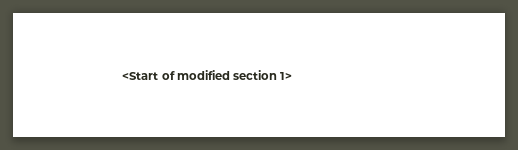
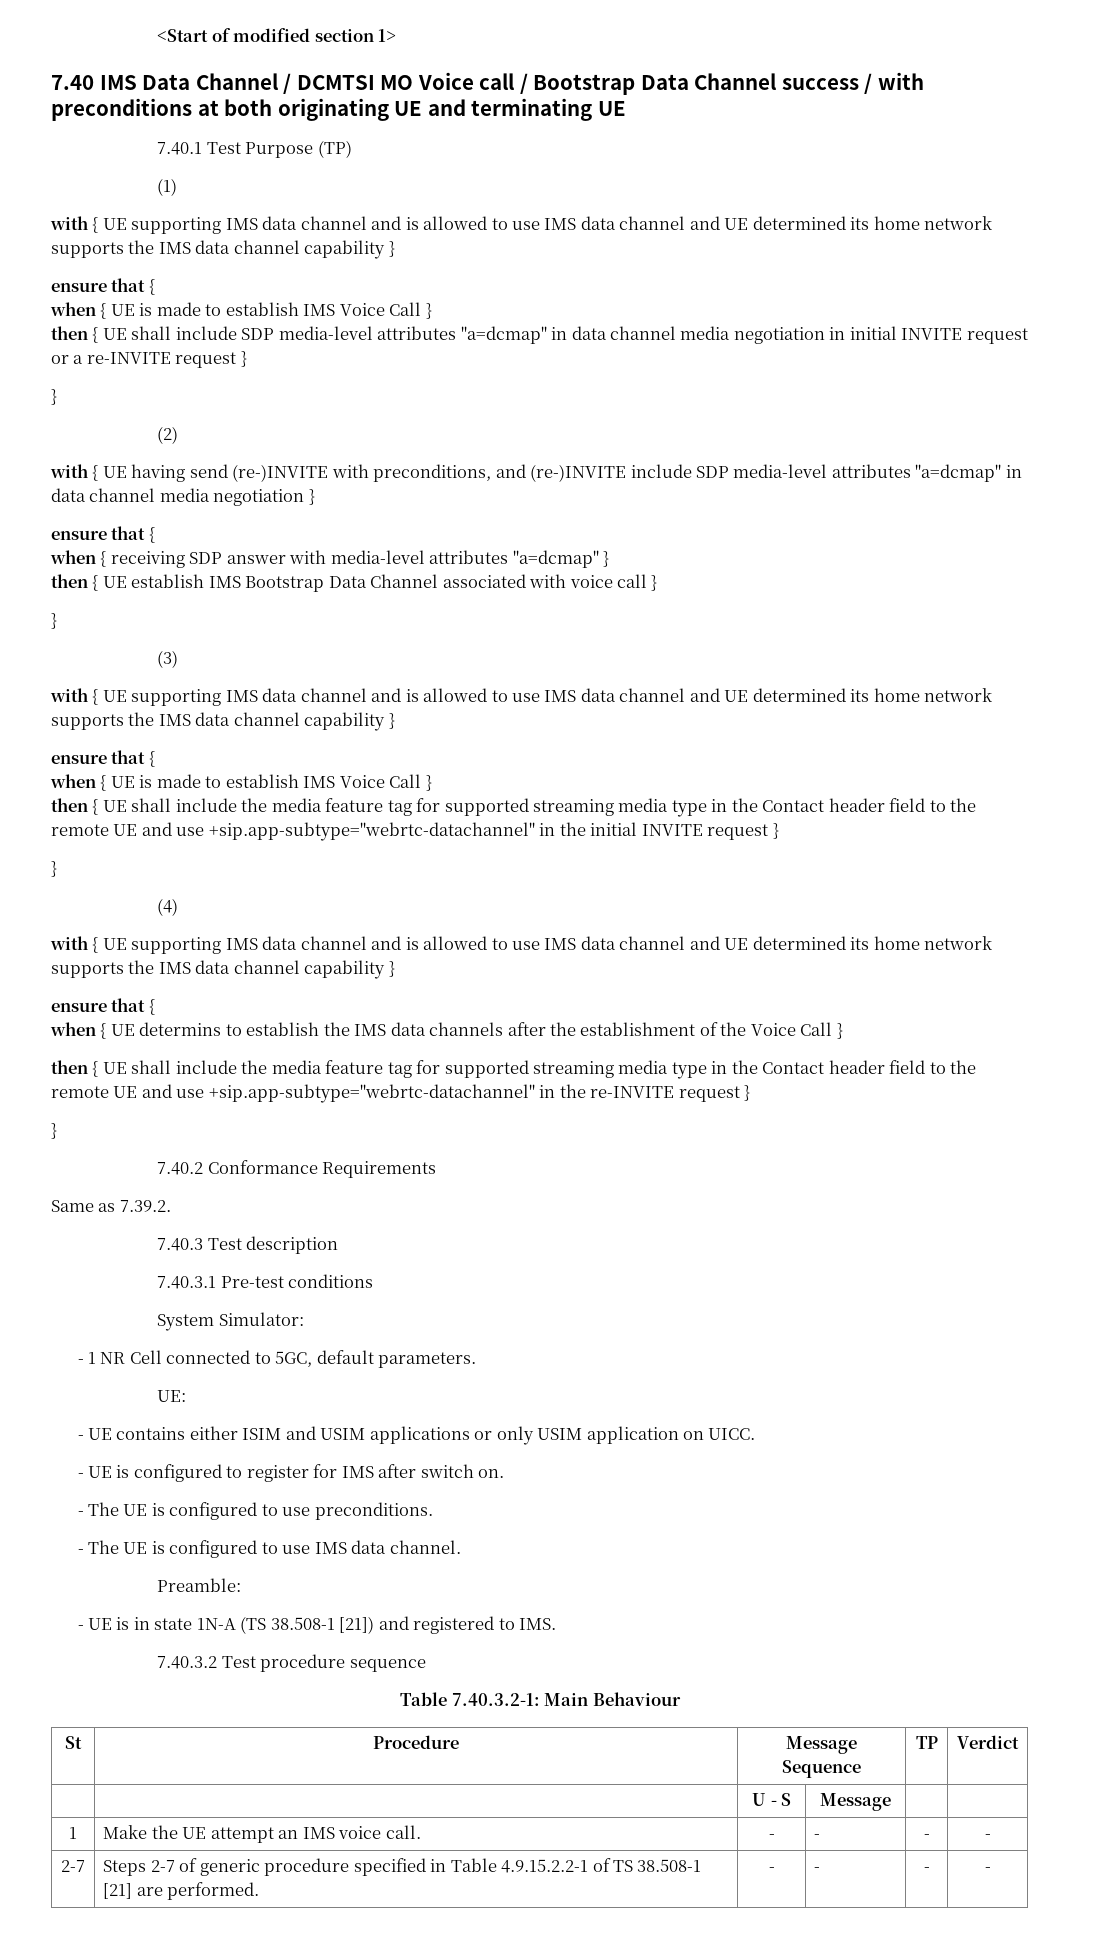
(292, 76) none -> [51,72,925,95] [51,98,626,121] [157,140,352,158] [157,178,178,196] [50,216,993,234] [51,240,395,259] [51,278,155,295] [50,302,432,319] [51,326,1028,344] [51,351,247,368] [51,389,57,405] [157,426,179,444] [50,464,1022,482] [51,488,315,506] [51,526,155,543] [50,550,610,568] [51,574,658,592] [51,613,57,629] [157,650,179,668] [50,688,993,706] [51,712,395,731] [51,750,155,767] [50,774,432,791] [51,798,977,817] [51,822,779,841] [51,861,57,877] [157,898,179,916] [50,936,993,954] [51,960,395,979] [51,998,155,1015] [50,1022,843,1039] [51,1060,977,1079] [51,1084,751,1103] [51,1123,57,1139] [157,1160,437,1178] [51,1200,171,1212] [157,1236,339,1254] [157,1274,374,1289] [157,1312,304,1331] [77,1350,477,1368] [157,1390,187,1402] [77,1426,756,1445] [77,1464,505,1482] [77,1502,433,1520] [77,1540,461,1558] [157,1578,242,1592] [77,1616,557,1634] [157,1654,426,1672] [400,1692,681,1706] [65,1736,82,1749] [373,1735,459,1749] [786,1736,857,1754] [782,1760,861,1778] [915,1736,938,1749] [957,1735,1019,1749] [752,1793,791,1806] [820,1793,891,1811] [69,1827,77,1839] [103,1825,421,1843] [768,1834,775,1839] [814,1834,821,1839] [923,1834,930,1839] [984,1834,991,1839] [61,1860,85,1872] [103,1858,702,1876] [103,1882,260,1900] [768,1867,775,1872] [814,1867,821,1872] [923,1867,930,1872] [984,1867,991,1872] // 7.40 IMS Data Channel / DCMTSI MO Voice call / Bootstrap Data Channel success / with preconditions at both originating UE and terminating UE // 7.40.1 Test Purpose (TP) // (1) // with { UE supporting IMS data channel and is allowed to use IMS data channel and UE determined its home network supports the IMS data channel capability } // ensure that { // when { UE is made to establish IMS Voice Call } // then { UE shall include SDP media-level attributes "a=dcmap" in data channel media negotiation in initial INVITE request or a re-INVITE request } // } // (2) // with { UE having send (re-)INVITE with preconditions, and (re-)INVITE include SDP media-level attributes "a=dcmap" in data channel media negotiation } // ensure that { // when { receiving SDP answer with media-level attributes "a=dcmap" } // then { UE establish IMS Bootstrap Data Channel associated with voice call } // } // (3) // with { UE supporting IMS data channel and is allowed to use IMS data channel and UE determined its home network supports the IMS data channel capability } // ensure that { // when { UE is made to establish IMS Voice Call } // then { UE shall include the media feature tag for supported streaming media type in the Contact header field to the remote UE and use +sip.app-subtype="webrtc-datachannel" in the initial INVITE request } // } // (4) // with { UE supporting IMS data channel and is allowed to use IMS data channel and UE determined its home network supports the IMS data channel capability } // ensure that { // when { UE determins to establish the IMS data channels after the establishment of the Voice Call } // then { UE shall include the media feature tag for supported streaming media type in the Contact header field to the remote UE and use +sip.app-subtype="webrtc-datachannel" in the re-INVITE request } // } // 7.40.2 Conformance Requirements // Same as 7.39.2. // 7.40.3 Test description // 7.40.3.1 Pre-test conditions // System Simulator: // - 1 NR Cell connected to 5GC, default parameters. // UE: // - UE contains either ISIM and USIM applications or only USIM application on UICC. // - UE is configured to register for IMS after switch on. // - The UE is configured to use preconditions. // - The UE is configured to use IMS data channel. // Preamble: // - UE is in state 1N-A (TS 38.508-1 [21]) and registered to IMS. // 7.40.3.2 Test procedure sequence // Table 7.40.3.2-1: Main Behaviour // St | Procedure | Message Sequence | TP | Verdict // | | U - S | Message | | // 1 | Make the UE attempt an IMS voice call. | - | - | - | - // 2-7 | Steps 2-7 of generic procedure specified in Table 4.9.15.2.2-1 of TS 38.508-1 [21] are performed. | - | - | - | -

